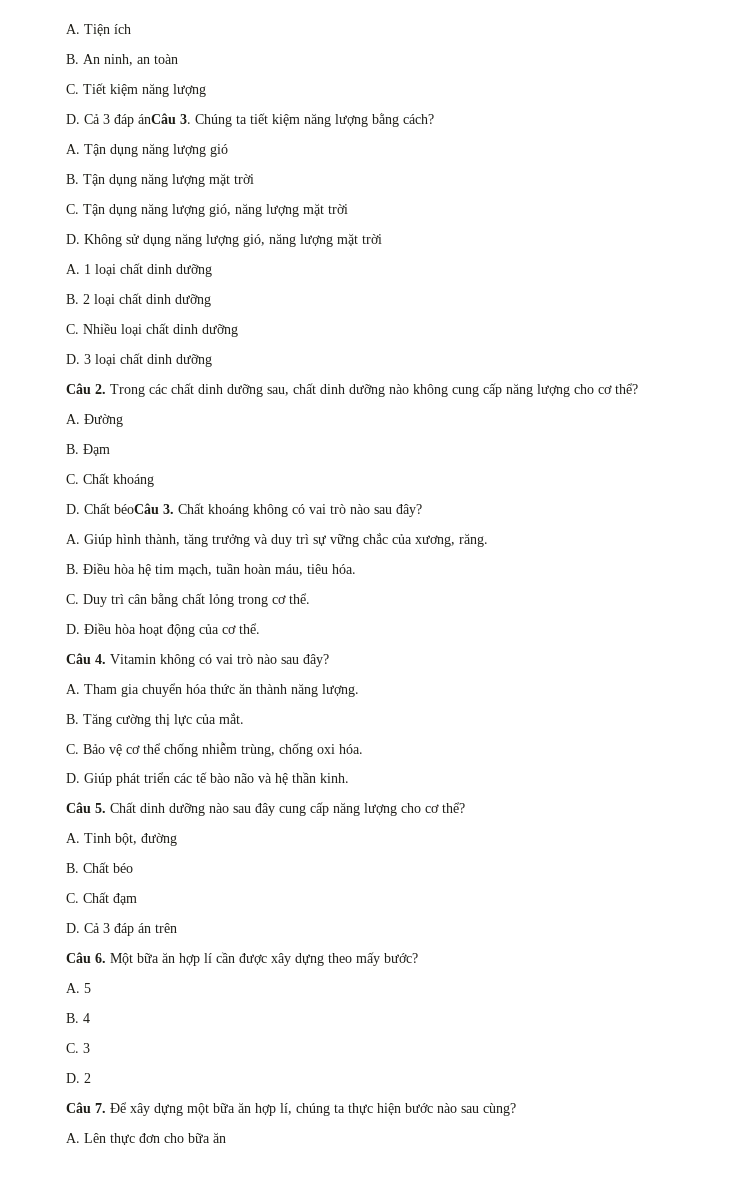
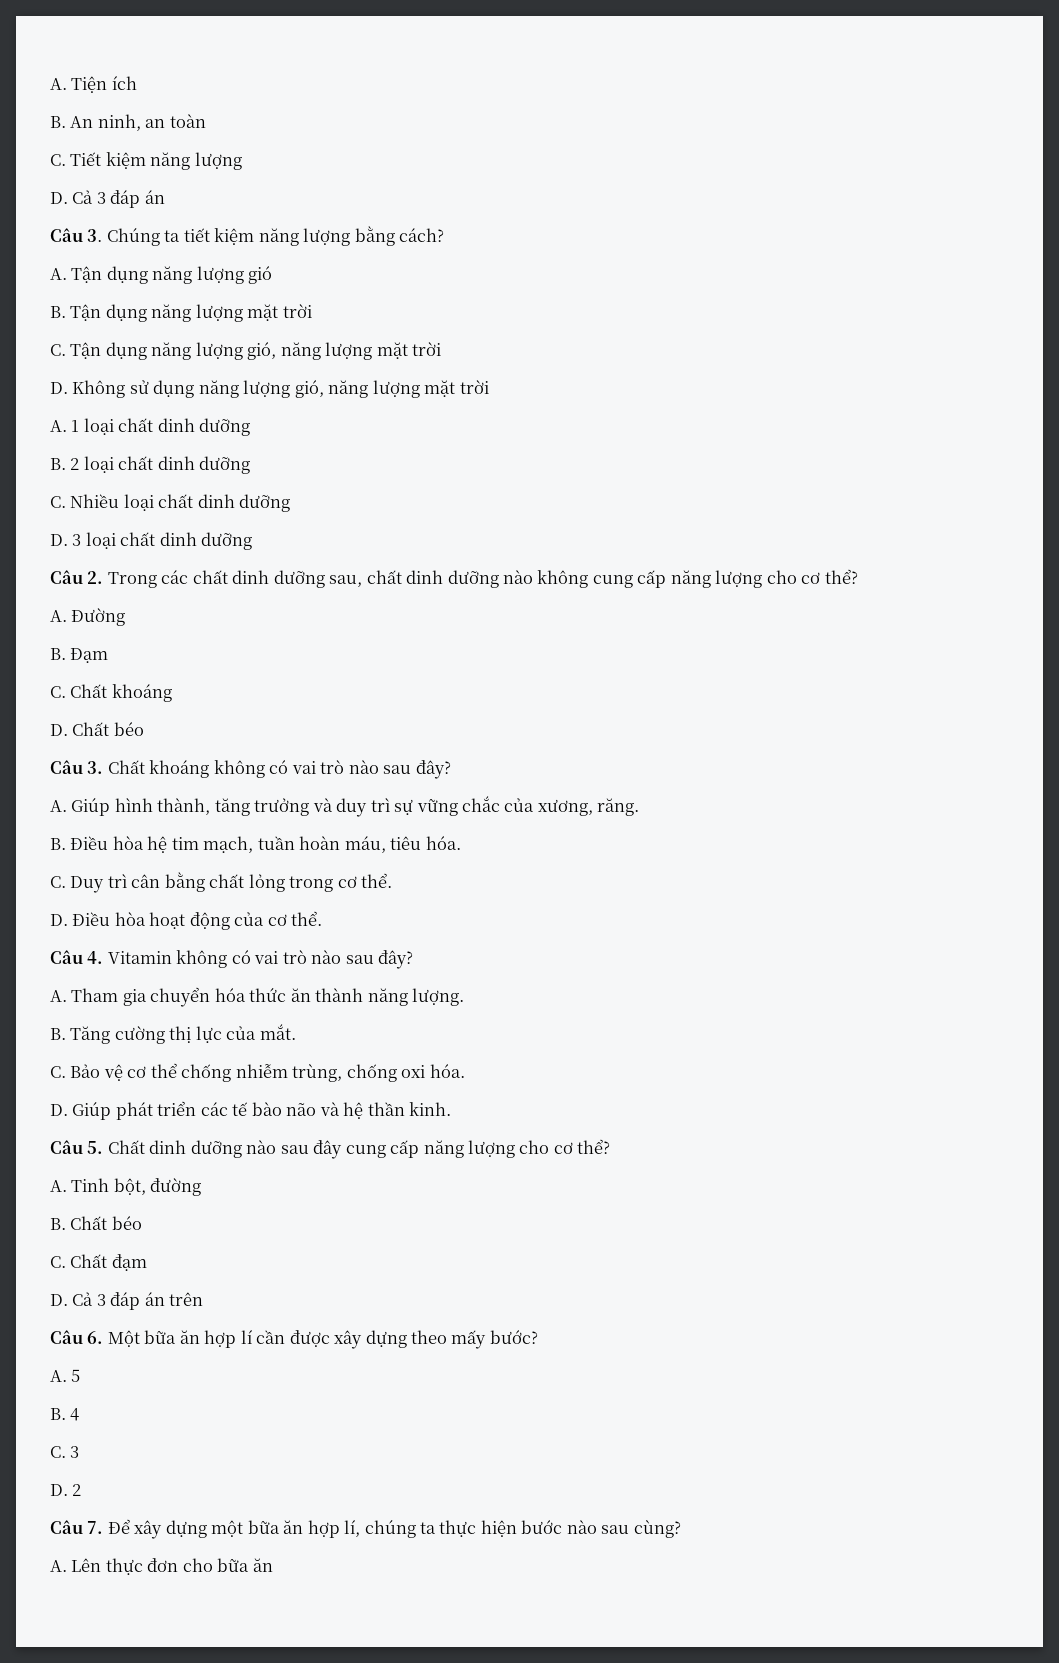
[138,113,176,124] ánCâu -> [144,190,165,204] [50,228,83,242] án // Câu
[114,503,159,514] béoCâu -> [113,722,144,736] [50,760,83,774] béo // Câu

